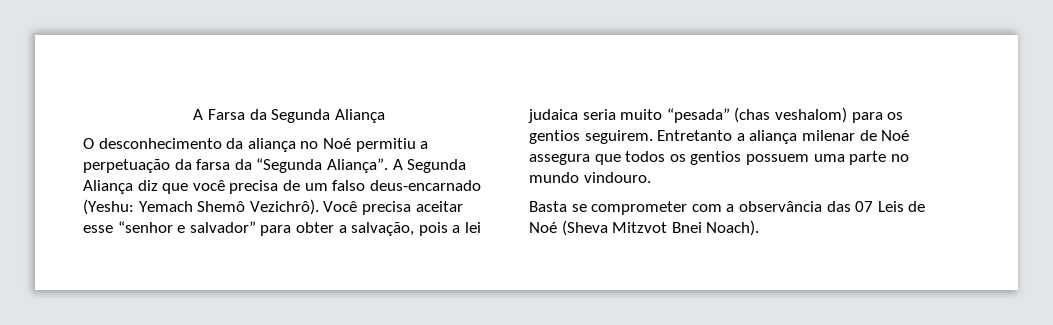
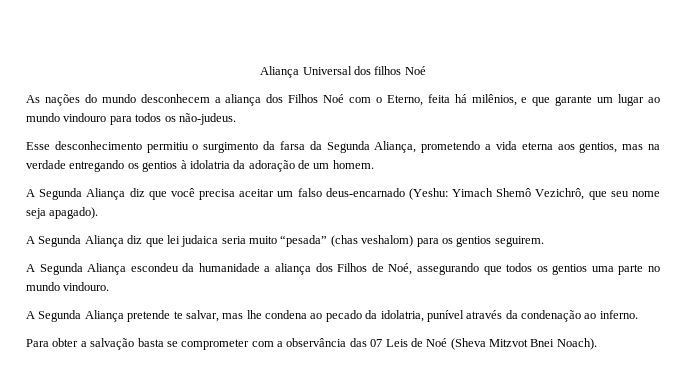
[193,109,385,123] [83,138,429,152] [83,158,388,173] A Farsa da Segunda Aliança // O desconhecimento da aliança no Noé permitiu a perpetuação da farsa da “Segunda Aliança”. -> [260,66,426,78] [26,94,661,106] [26,113,236,125] [26,141,660,153] [26,160,374,172] Aliança Universal dos filhos Noé // As nações do mundo desconhecem a aliança dos Filhos Noé com o Eterno, feita há milênios, e que garante um lugar ao mundo vindouro para todos os não-judeus. // Esse desconhecimento permitiu o surgimento da farsa da Segunda Aliança, prometendo a vida eterna aos gentios, mas na verdade entregando os gentios à idolatria da adoração de um homem. //
[282,180,300,191] de -> [239,189,275,197] aceitar
[138,199,463,215] [83,221,461,236] Yemach Shemô Vezichrô). Você precisa aceitar esse “senhor e salvador” para obter a salvação, pois a -> [452,188,660,200] [26,207,99,219] [26,235,164,247] Yimach Shemô Vezichrô, que seu nome seja apagado). // A Segunda Aliança diz que
[657,130,910,144] [529,154,590,165] Entretanto a aliança milenar de Noé assegura -> [26,263,479,275] // A Segunda Aliança escondeu da humanidade a aliança dos Filhos de Noé, assegurando
[745,154,809,165] possuem -> (588, 269) none
[529,201,567,212] Basta -> [26,310,638,322] [26,338,164,350] A Segunda Aliança pretende te salvar, mas lhe condena ao pecado da idolatria, punível através da condenação ao inferno. // Para obter a salvação basta

